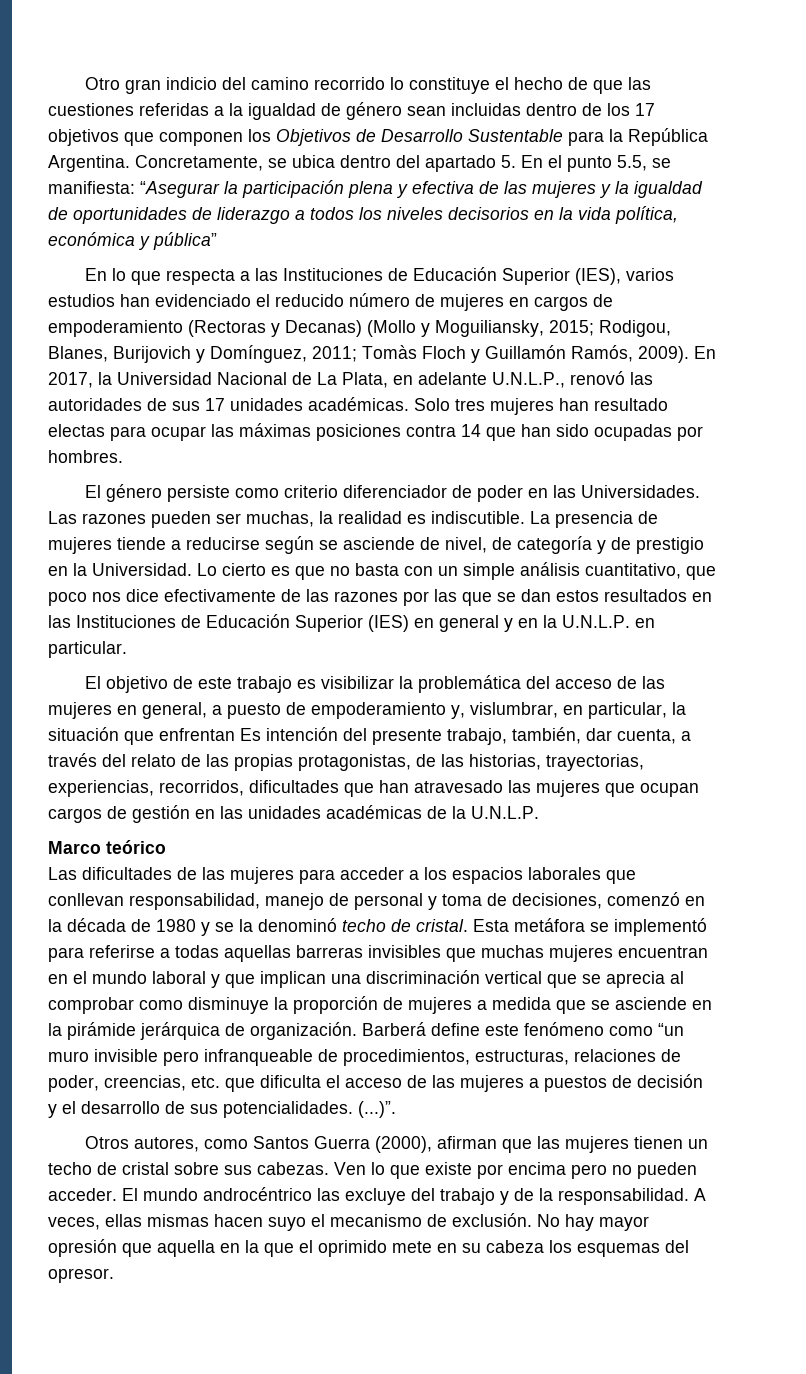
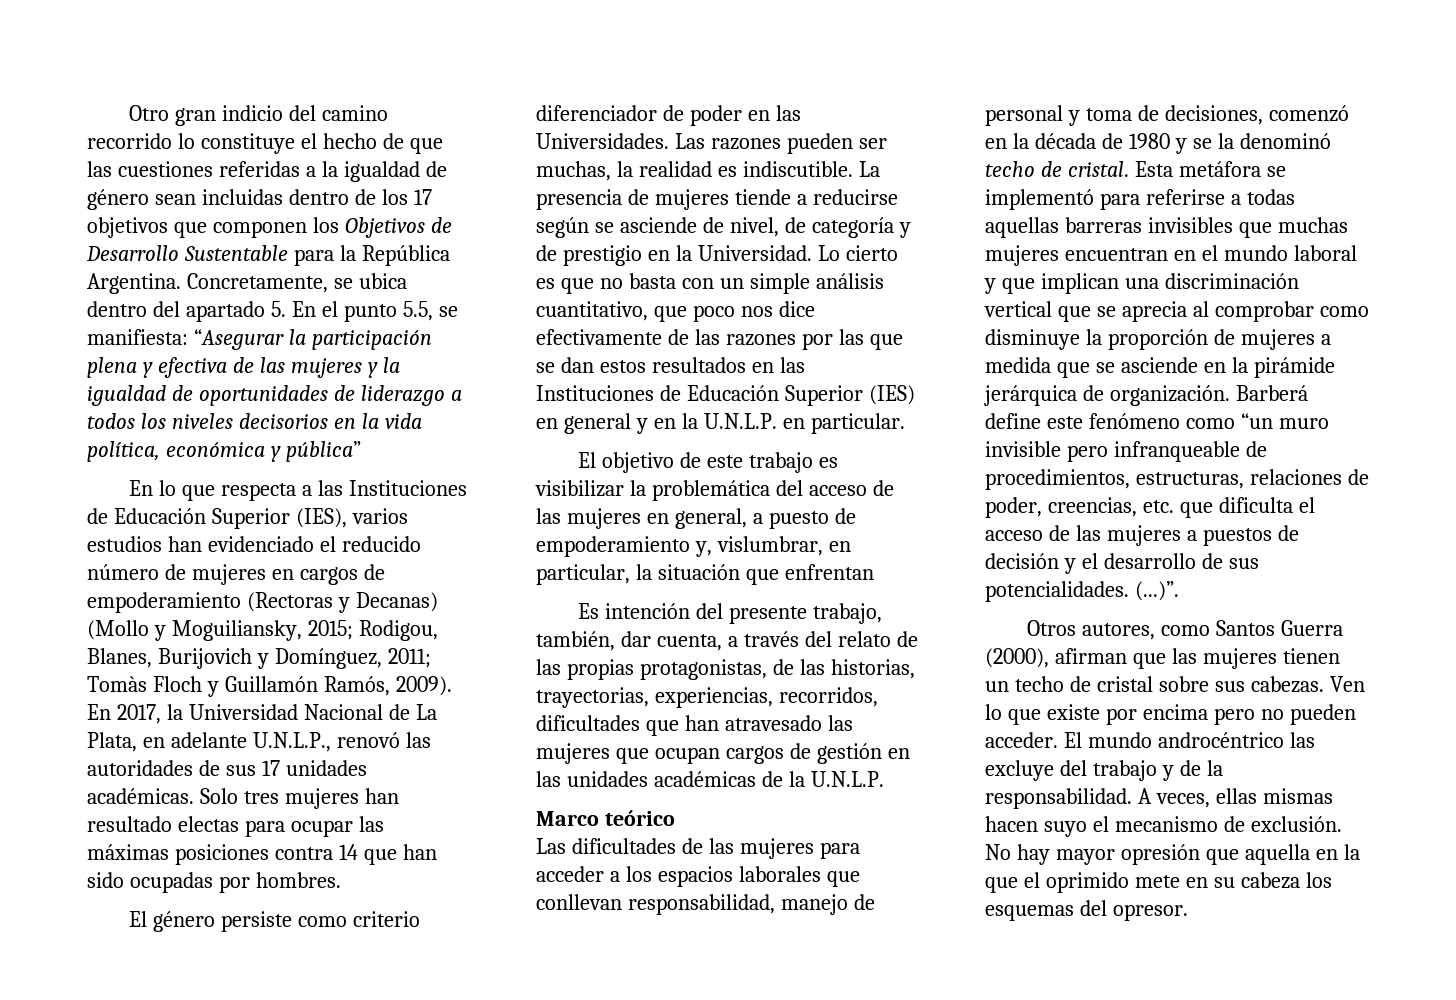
(235, 734) none -> (874, 572) //

